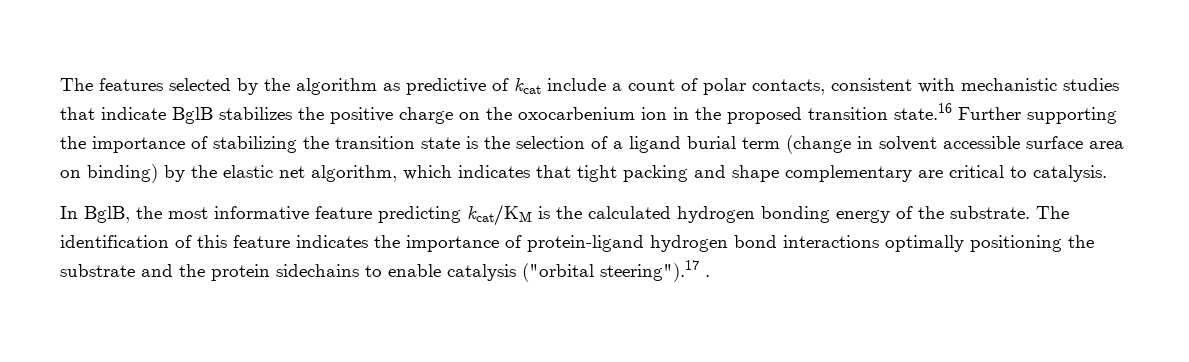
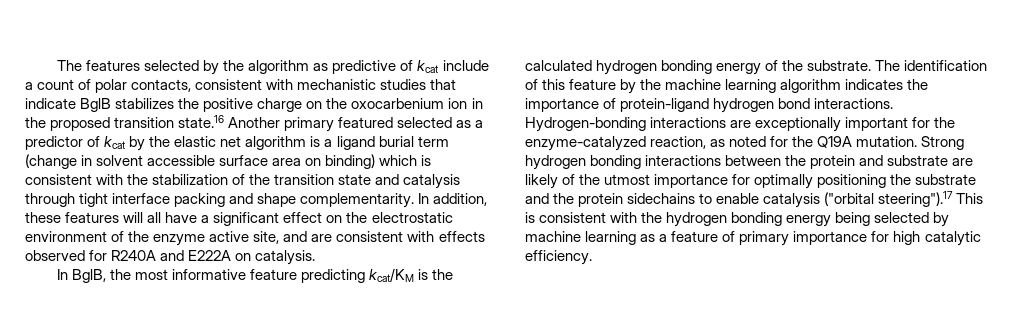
[958,107,1117,124] [60,136,608,153] Further supporting the importance of stabilizing the transition state is the selection of -> [228,117,484,132] [25,136,321,151] Another primary featured selected as a predictor of kcat by the elastic net algorithm is
[164,165,1027,182] by the elastic net algorithm, which indicates that tight packing and shape complementary are critical to -> [379,155,432,166] [25,174,461,189] [25,193,488,208] [25,212,453,226] [25,231,485,246] [25,250,252,261] which is consistent with the stabilization of the transition state and catalysis through tight interface packing and shape complementarity. In addition, these features will all have a significant effect on the electrostatic environment of the enzyme active site, and are consistent with effects observed for R240A and E222A on
(290, 241) none -> [620,79,842,94] by the machine learning algorithm
[783,235,879,248] interactions -> [814,98,894,109] [525,117,956,132] [525,136,965,151] [525,155,974,170] [525,174,751,189] interactions. Hydrogen-bonding interactions are exceptionally important for the enzyme-catalyzed reaction, as noted for the Q19A mutation. Strong hydrogen bonding interactions between the protein and substrate are likely of the utmost importance for
[705,275,710,277] . -> [956,193,984,204] [525,212,950,227] [525,231,981,246] [525,250,592,265] This is consistent with the hydrogen bonding energy being selected by machine learning as a feature of primary importance for high catalytic efficiency.

